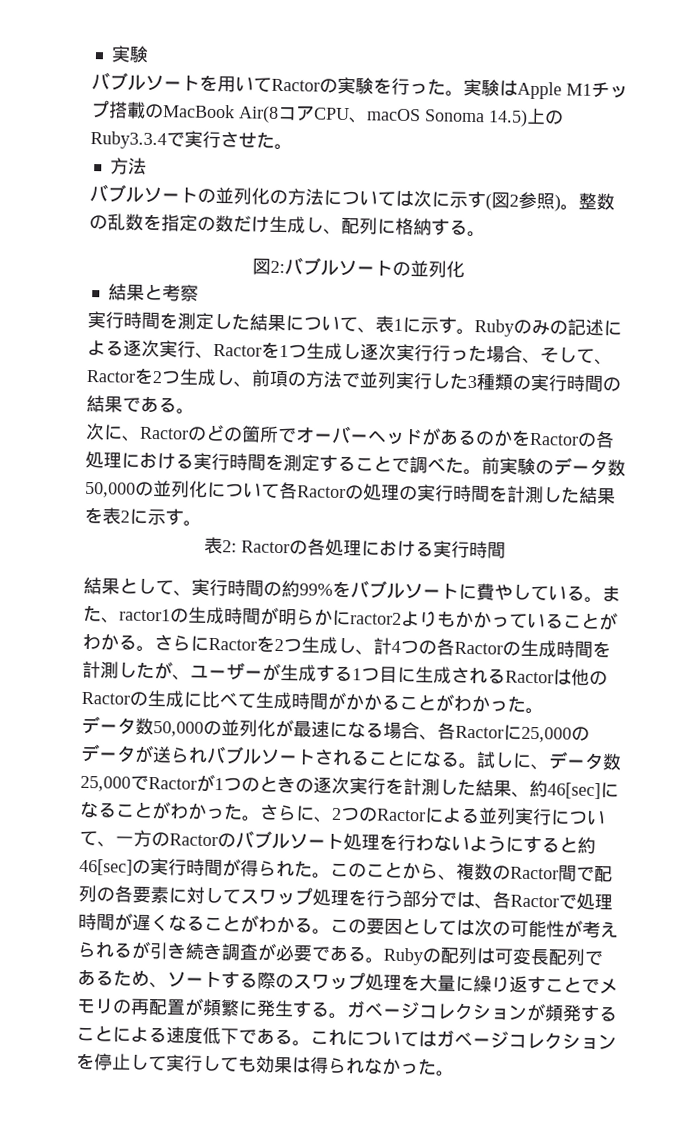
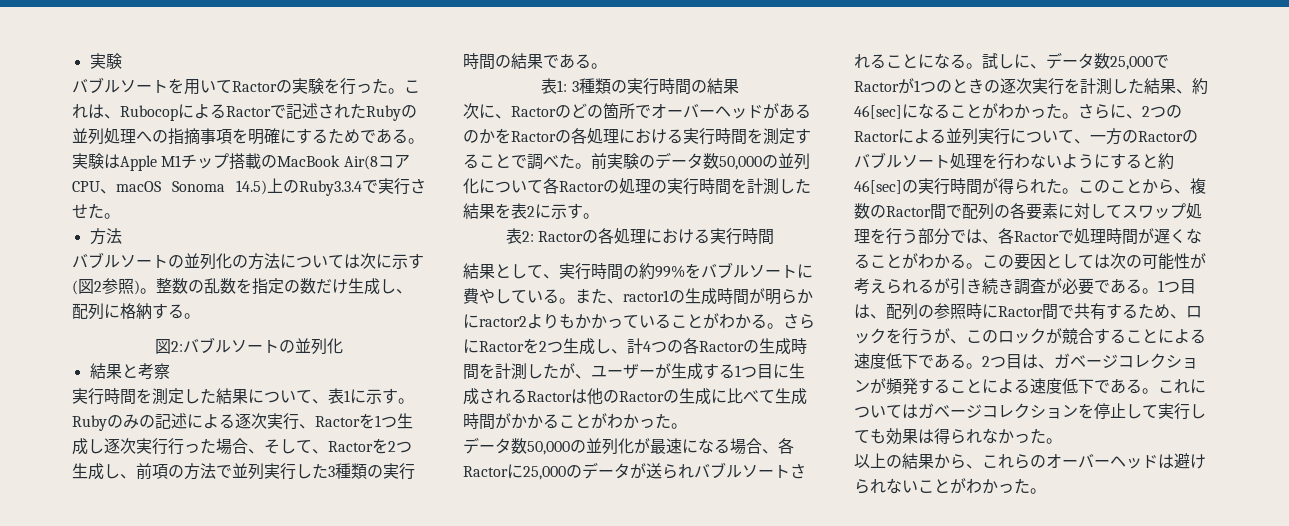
(464, 93) none -> [404,80,420,93] [72,103,417,121] [72,128,424,145] これは、RubocopによるRactorで記述されたRubyの並列処理への指摘事項を明確にするためである。
(195, 411) none -> [541,78,739,95] // 表1: 3種類の実行時間の結果
[383,946,603,966] [77,969,618,995] [76,997,347,1020] Rubyの配列は可変長配列であるため、ソートする際のスワップ処理を大量に繰り返すことでメモリの再配置が頻繁に発生する。 -> [1158,279,1196,294] [854,303,1202,320] [854,328,1206,345] [854,353,1054,369] 1つ目は、配列の参照時にRactor間で共有するため、ロックを行うが、このロックが競合することによる速度低下である。2つ目は、
(455, 1073) none -> [854,453,1206,469] [854,478,1046,494] // 以上の結果から、これらのオーバーヘッドは避けられないことがわかった。

